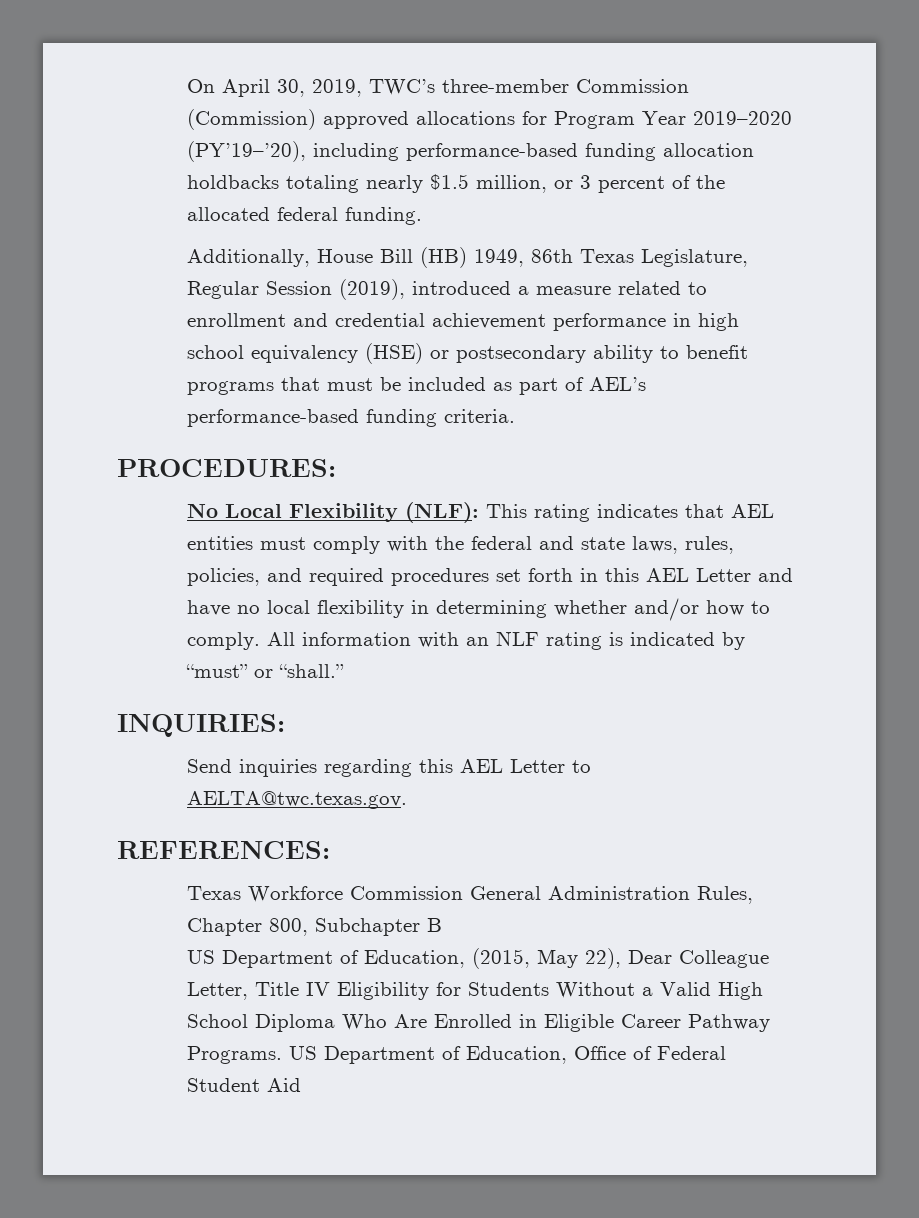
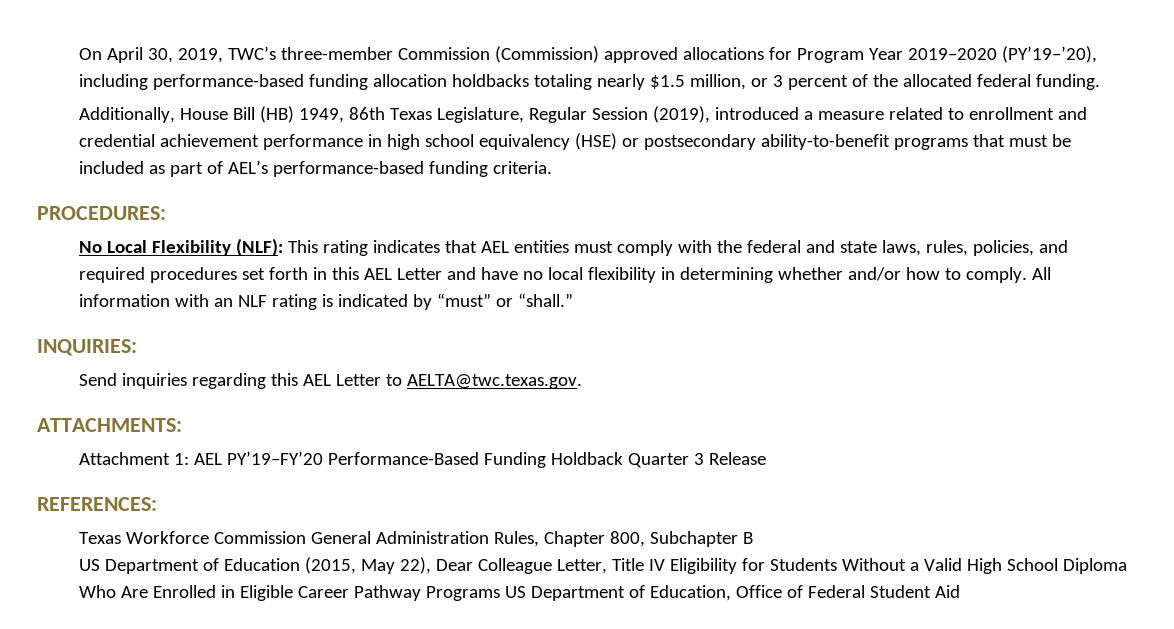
[592,345,748,363] ability to benefit -> [761,134,891,150] ability-to-benefit
(407, 800) none -> [37,418,182,432] [79,451,767,468] // ATTACHMENTS: // Attachment 1: AEL PY’19–FY’20 Performance-Based Funding Holdback Quarter 3 Release
[363,950,465,968] Education, -> [224,558,301,571] Education
[186,1046,282,1064] Programs. -> [426,586,501,601] Programs

